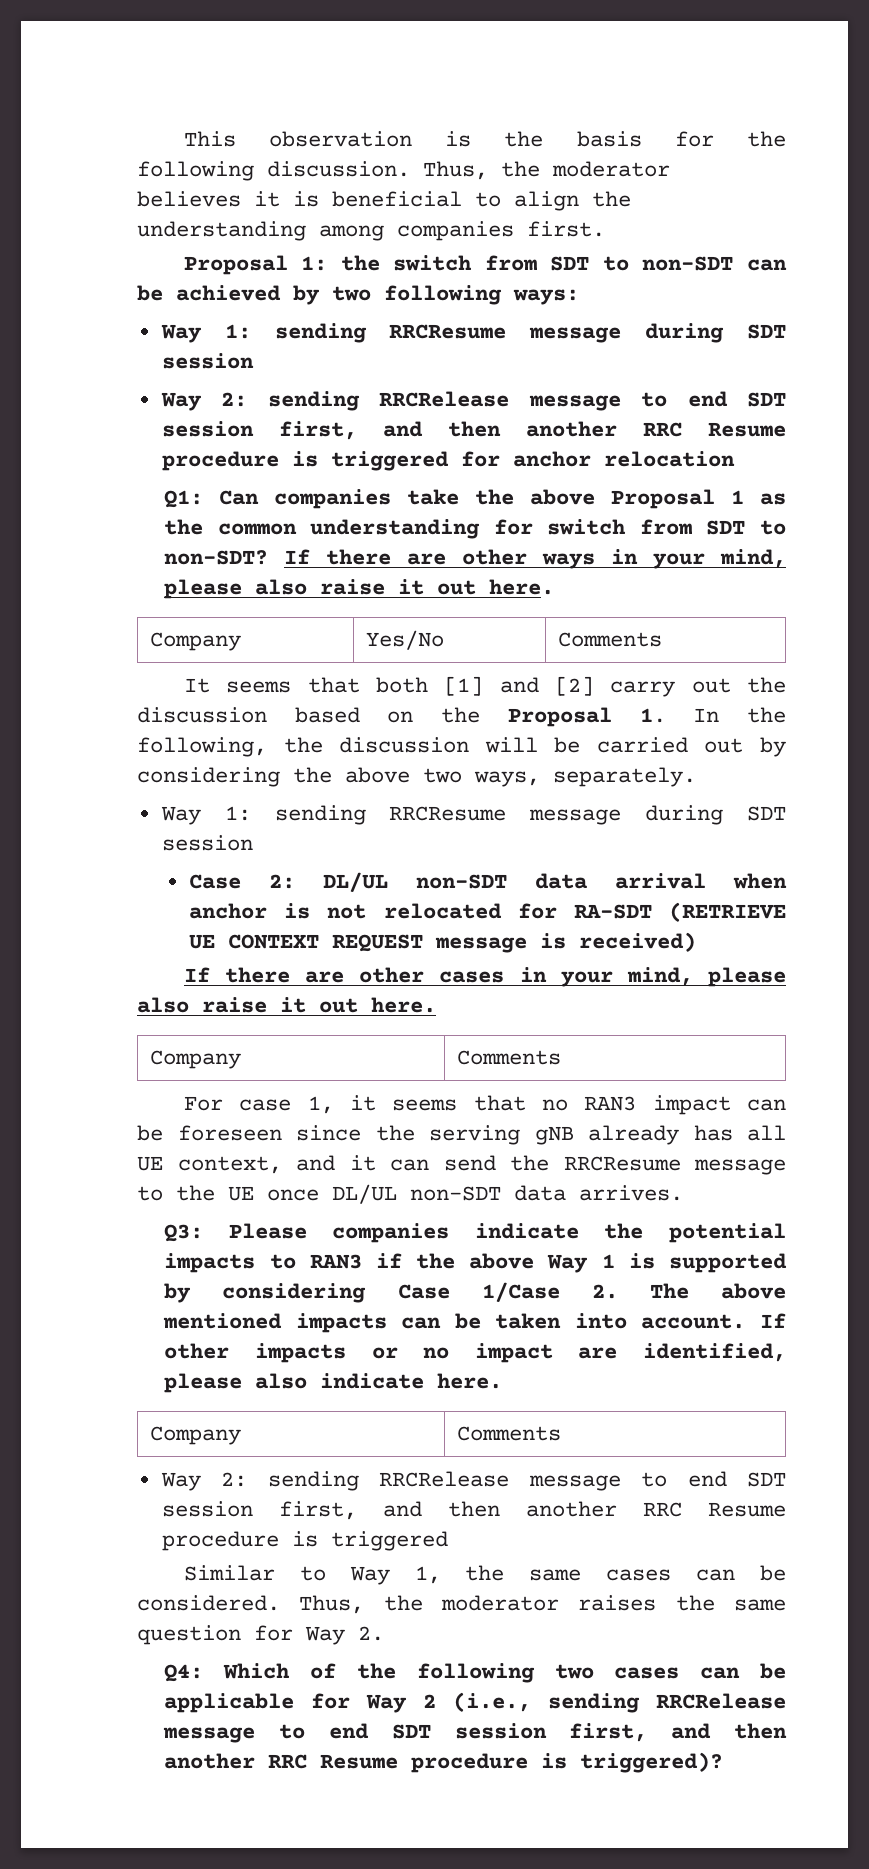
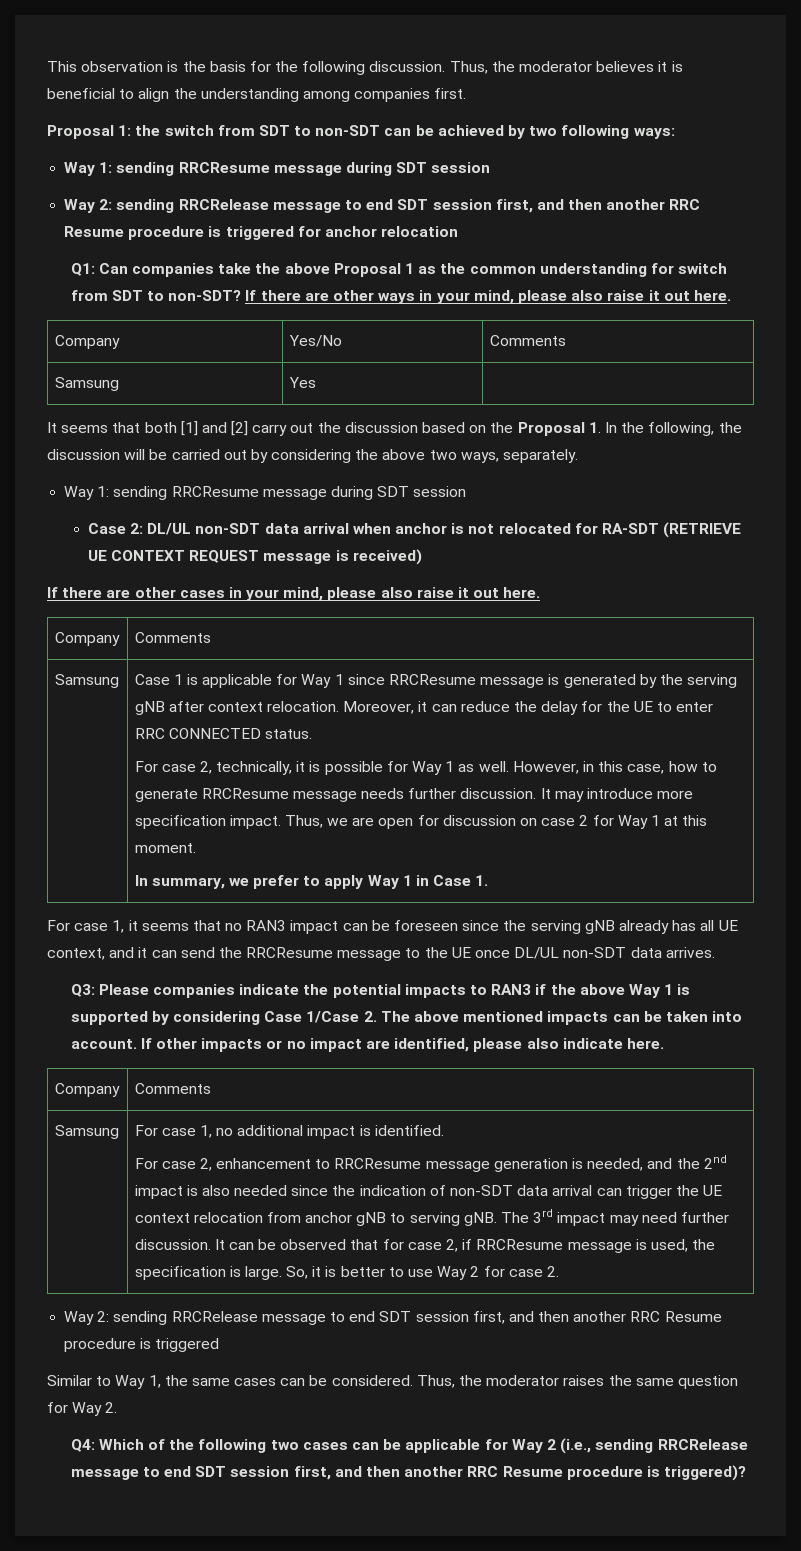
(663, 639) none -> [54,377,119,391] [288,377,316,388] // Samsung | Yes |
(562, 1057) none -> [54,674,119,688] [134,674,738,688] [134,701,714,715] [134,728,312,739] [134,761,717,775] [134,788,694,802] [134,815,708,829] [134,843,196,853] [134,875,489,889] // Samsung | Case 1 is applicable for Way 1 since RRCResume message is generated by the serving gNB after context relocation. Moreover, it can reduce the delay for the UE to enter RRC CONNECTED status. // For case 2, technically, it is possible for Way 1 as well. However, in this case, how to generate RRCResume message needs further discussion. It may introduce more specification impact. Thus, we are open for discussion on case 2 for Way 1 at this moment. // In summary, we prefer to apply Way 1 in Case 1.
(562, 1433) none -> [54,1125,119,1139] [134,1125,444,1139] [134,1155,727,1172] [134,1185,723,1199] [134,1209,729,1226] [134,1239,716,1253] [134,1266,559,1280] // Samsung | For case 1, no additional impact is identified. // For case 2, enhancement to RRCResume message generation is needed, and the 2nd impact is also needed since the indication of non-SDT data arrival can trigger the UE context relocation from anchor gNB to serving gNB. The 3rd impact may need further discussion. It can be observed that for case 2, if RRCResume message is used, the specification is large. So, it is better to use Way 2 for case 2.

